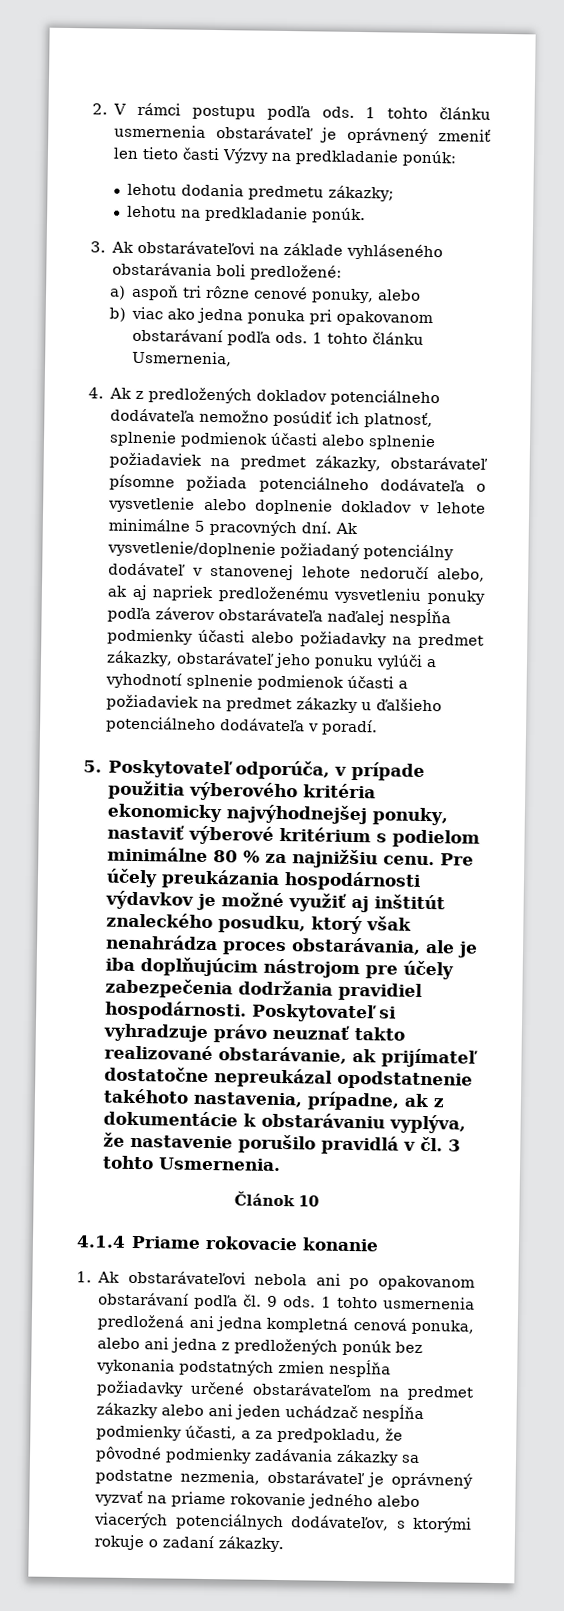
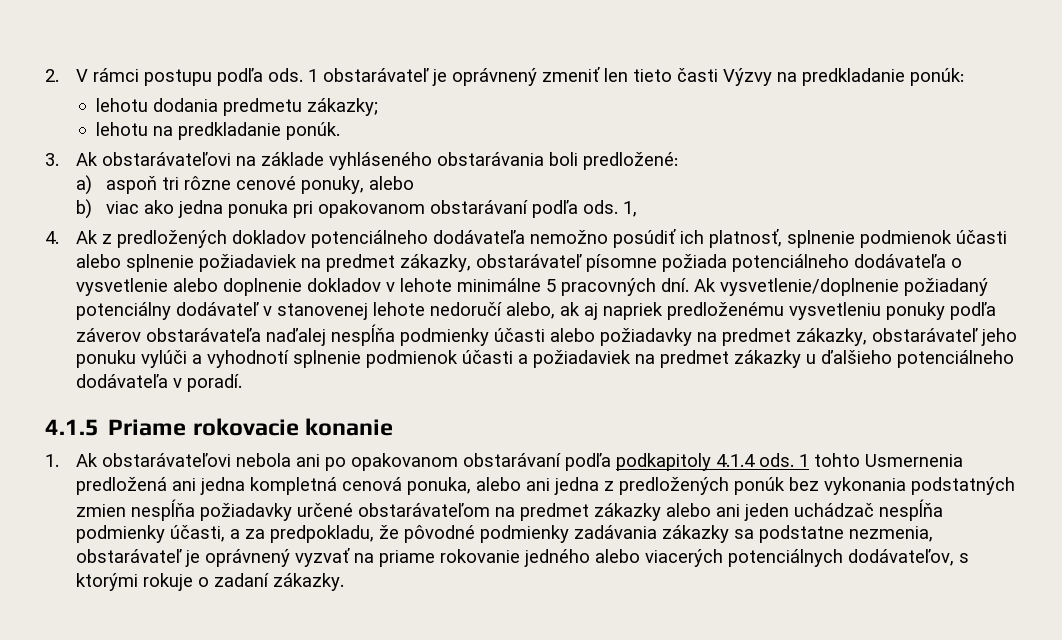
[387,107,491,120] [114,124,207,138] tohto článku usmernenia -> (318, 75) none
[312,332,425,345] [132,350,233,367] 1 tohto článku Usmernenia, -> [623,201,638,217] 1,
[83,759,426,781] [108,780,377,802] [107,803,449,826] [107,824,481,848] [107,846,475,869] [106,868,423,891] [105,890,446,913] [106,912,413,935] [106,934,479,958] [105,957,455,980] [105,978,424,1001] [105,1000,398,1023] [103,1023,406,1043] [104,1044,479,1068] [104,1066,474,1090] [103,1088,445,1111] [103,1110,467,1134] [103,1132,462,1155] [102,1155,282,1172] [234,1191,319,1207] [76,1235,126,1248] 5. Poskytovateľ odporúča, v prípade použitia výberového kritéria ekonomicky najvýhodnejšej ponuky, nastaviť výberové kritérium s podielom minimálne 80 % za najnižšiu cenu. Pre účely preukázania hospodárnosti výdavkov je možné využiť aj inštitút znaleckého posudku, ktorý však nenahrádza proces obstarávania, ale je iba doplňujúcim nástrojom pre účely zabezpečenia dodržania pravidiel hospodárnosti. Poskytovateľ si vyhradzuje právo neuznať takto realizované obstarávanie, ak prijímateľ dostatočne nepreukázal opodstatnenie takéhoto nastavenia, prípadne, ak z dokumentácie k obstarávaniu vyplýva, že nastavenie porušilo pravidlá v čl. 3 tohto Usmernenia. // Článok 10 // 4.1.4 -> [45,419,99,436] 4.1.5
[243,1294,476,1310] čl. 9 ods. 1 tohto usmernenia -> [615,453,963,471] podkapitoly 4.1.4 ods. 1 tohto Usmernenia

